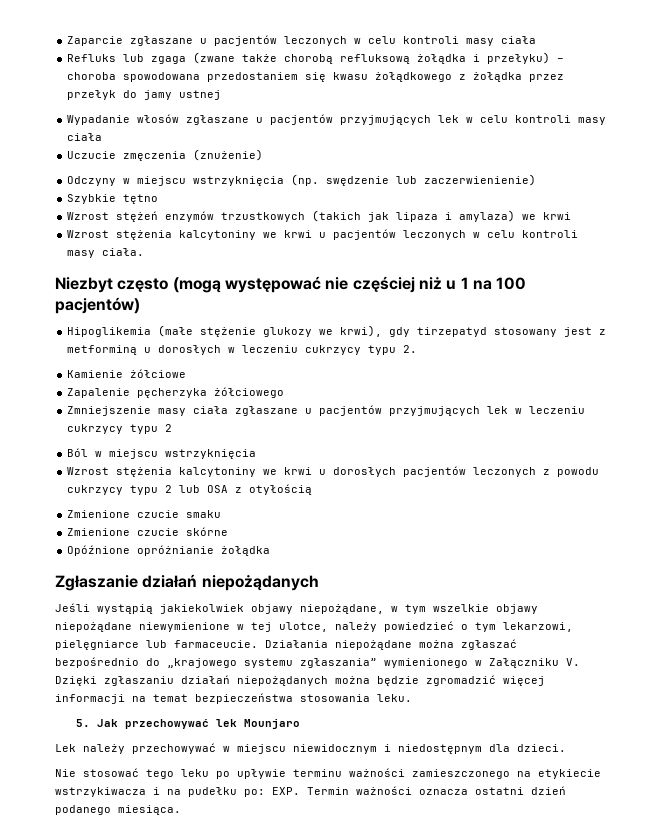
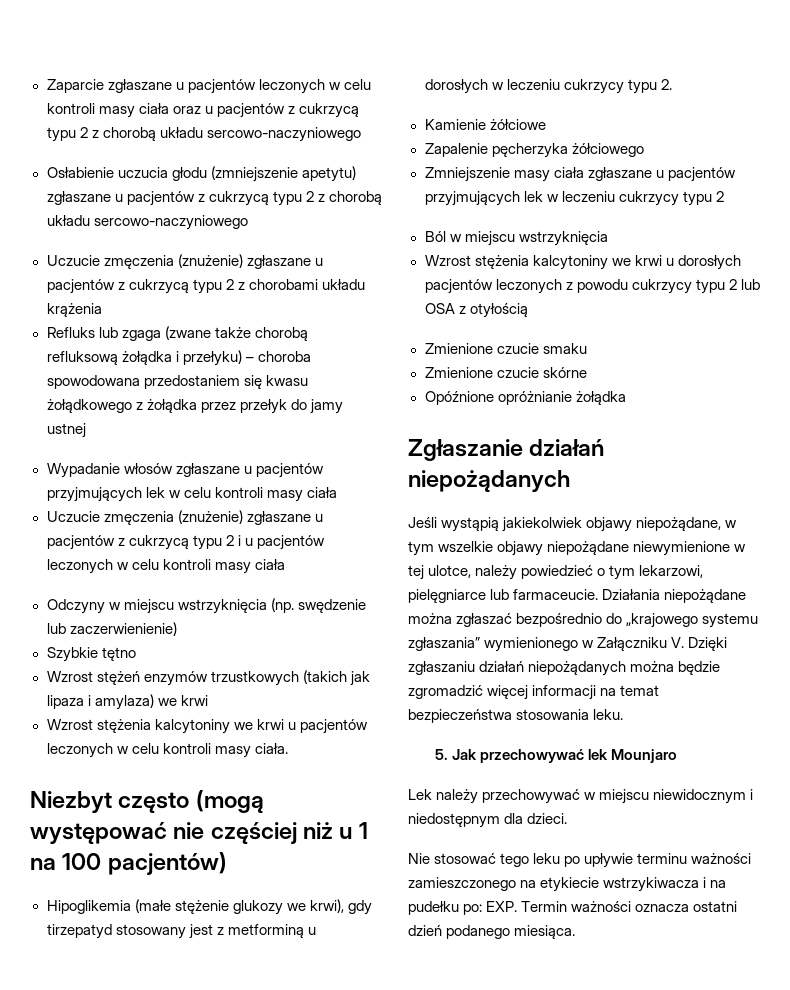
(537, 40) none -> [172,103,359,118] [46,127,361,142] [46,166,356,182] [46,191,382,206] [46,215,248,230] [46,254,323,269] [46,279,365,294] [46,303,102,317] oraz u pacjentów z cukrzycą typu 2 z chorobą układu sercowo-naczyniowego // Osłabienie uczucia głodu (zmniejszenie apetytu) zgłaszane u pacjentów z cukrzycą typu 2 z chorobą układu sercowo-naczyniowego // Uczucie zmęczenia (znużenie) zgłaszane u pacjentów z cukrzycą typu 2 z chorobami układu krążenia
(264, 155) none -> [246,511,323,525] [46,535,325,550] [46,559,285,574] zgłaszane u pacjentów z cukrzycą typu 2 i u pacjentów leczonych w celu kontroli masy ciała

